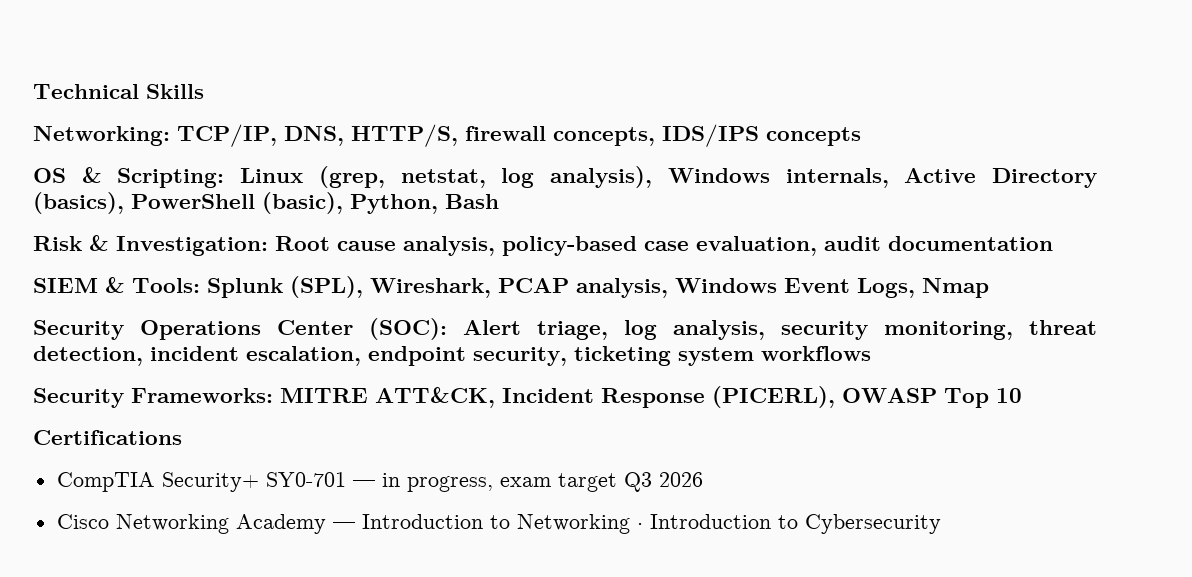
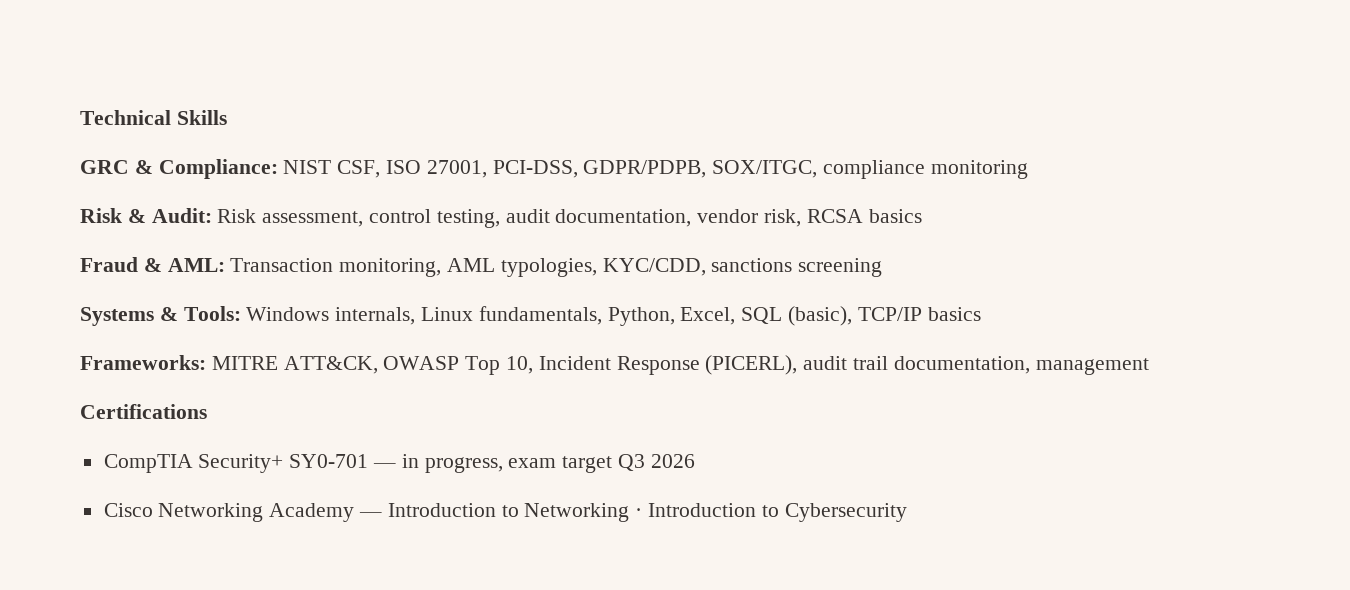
[33,124,861,147] [33,166,1097,188] [33,192,499,214] [33,235,1053,256] [33,276,989,298] [33,318,1097,340] [33,346,871,366] [33,386,1022,408] Networking: TCP/IP, DNS, HTTP/S, firewall concepts, IDS/IPS concepts // OS & Scripting: Linux (grep, netstat, log analysis), Windows internals, Active Directory (basics), PowerShell (basic), Python, Bash // Risk & Investigation: Root cause analysis, policy-based case evaluation, audit documentation // SIEM & Tools: Splunk (SPL), Wireshark, PCAP analysis, Windows Event Logs, Nmap // Security Operations Center (SOC): Alert triage, log analysis, security monitoring, threat detection, incident escalation, endpoint security, ticketing system workflows // Security Frameworks: MITRE ATT&CK, Incident Response (PICERL), OWASP Top 10 -> [80,159,1028,179] [80,208,922,228] [80,257,883,277] [80,306,981,326] [80,355,1149,375] GRC & Compliance: NIST CSF, ISO 27001, PCI-DSS, GDPR/PDPB, SOX/ITGC, compliance monitoring // Risk & Audit: Risk assessment, control testing, audit documentation, vendor risk, RCSA basics // Fraud & AML: Transaction monitoring, AML typologies, KYC/CDD, sanctions screening // Systems & Tools: Windows internals, Linux fundamentals, Python, Excel, SQL (basic), TCP/IP basics // Frameworks: MITRE ATT&CK, OWASP Top 10, Incident Response (PICERL), audit trail documentation, management

